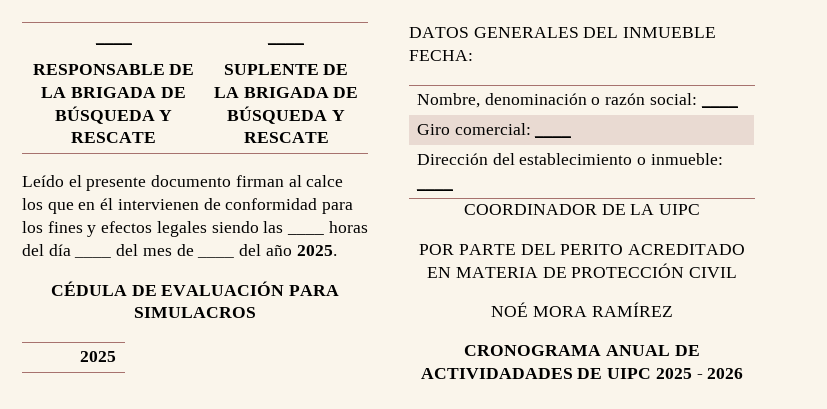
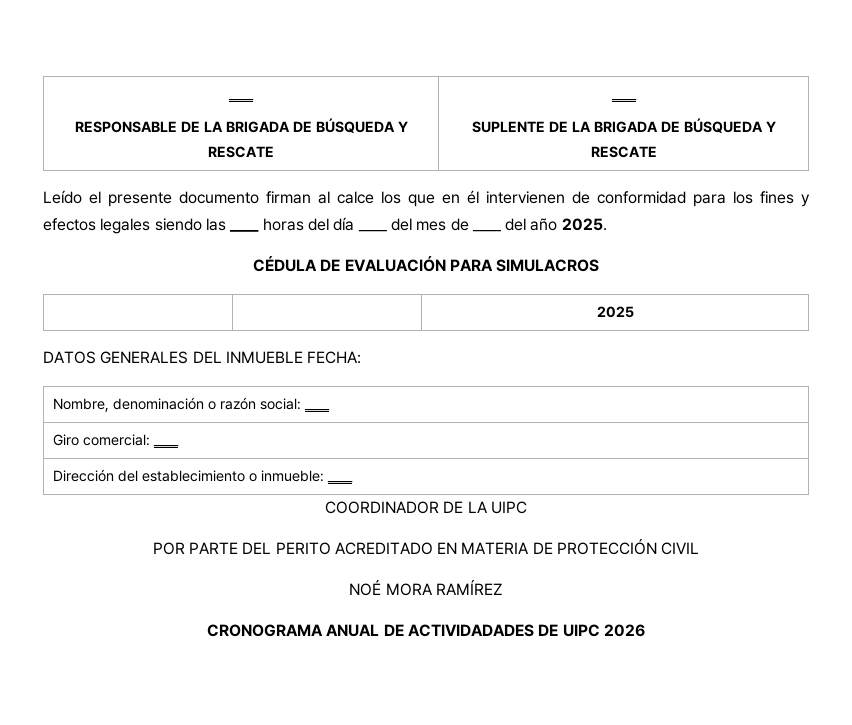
[655,368,703,379] 2025 - -> (600, 630) none

